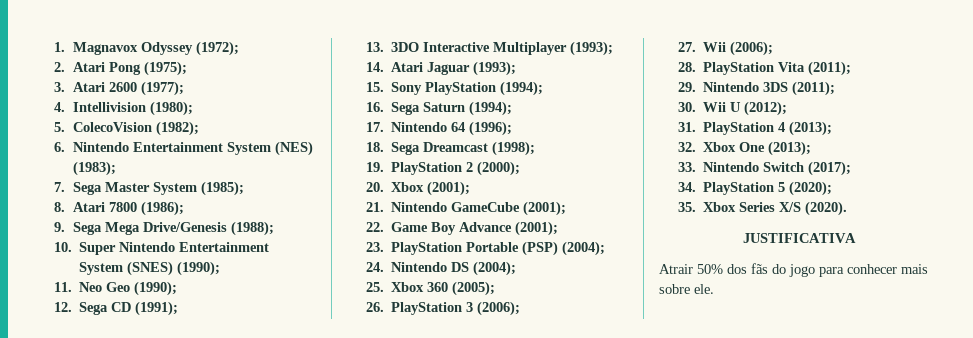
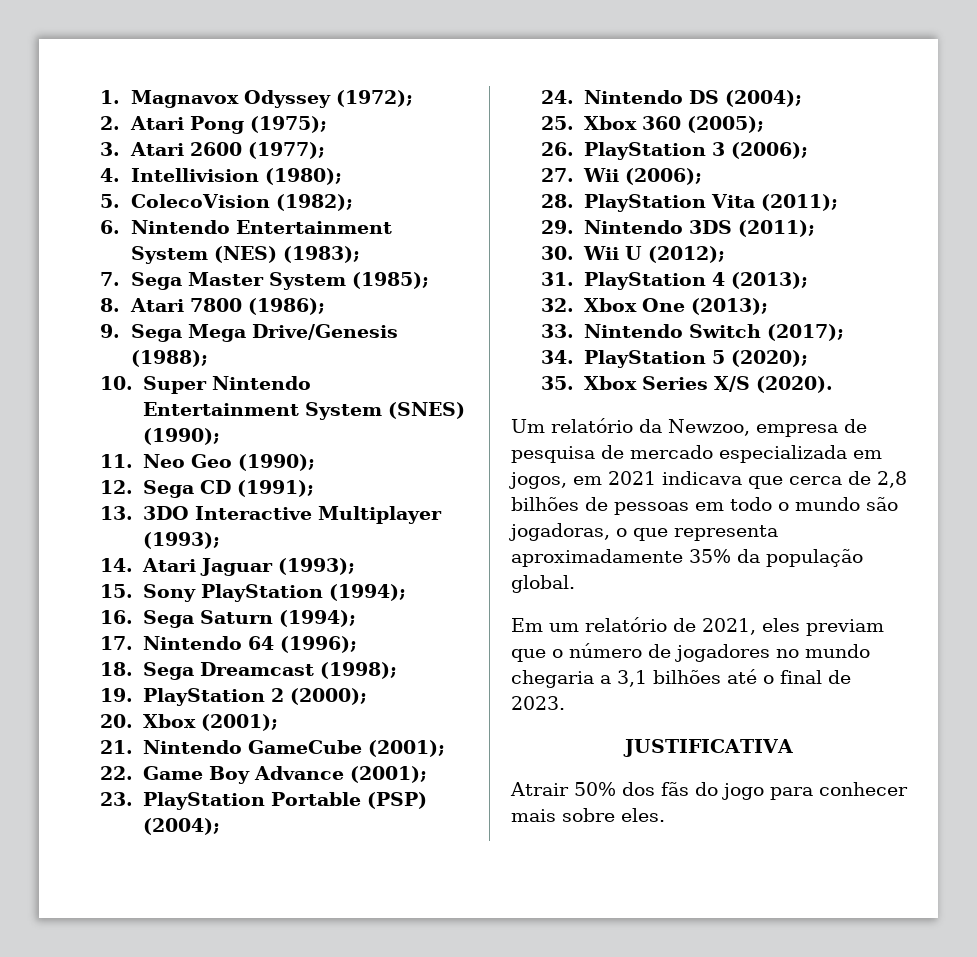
(848, 208) none -> [511,418,867,437] [511,445,882,463] [509,471,907,489] [511,497,898,515] [509,523,778,541] [511,549,863,567] [511,575,575,593] [511,617,884,636] [511,643,870,662] [511,669,851,688] [511,696,565,710] // Um relatório da Newzoo, empresa de pesquisa de mercado especializada em jogos, em 2021 indicava que cerca de 2,8 bilhões de pessoas em todo o mundo são jogadoras, o que representa aproximadamente 35% da população global. // Em um relatório de 2021, eles previam que o número de jogadores no mundo chegaria a 3,1 bilhões até o final de 2023.
[694,284,714,294] ele. -> [621,808,665,822] eles.

